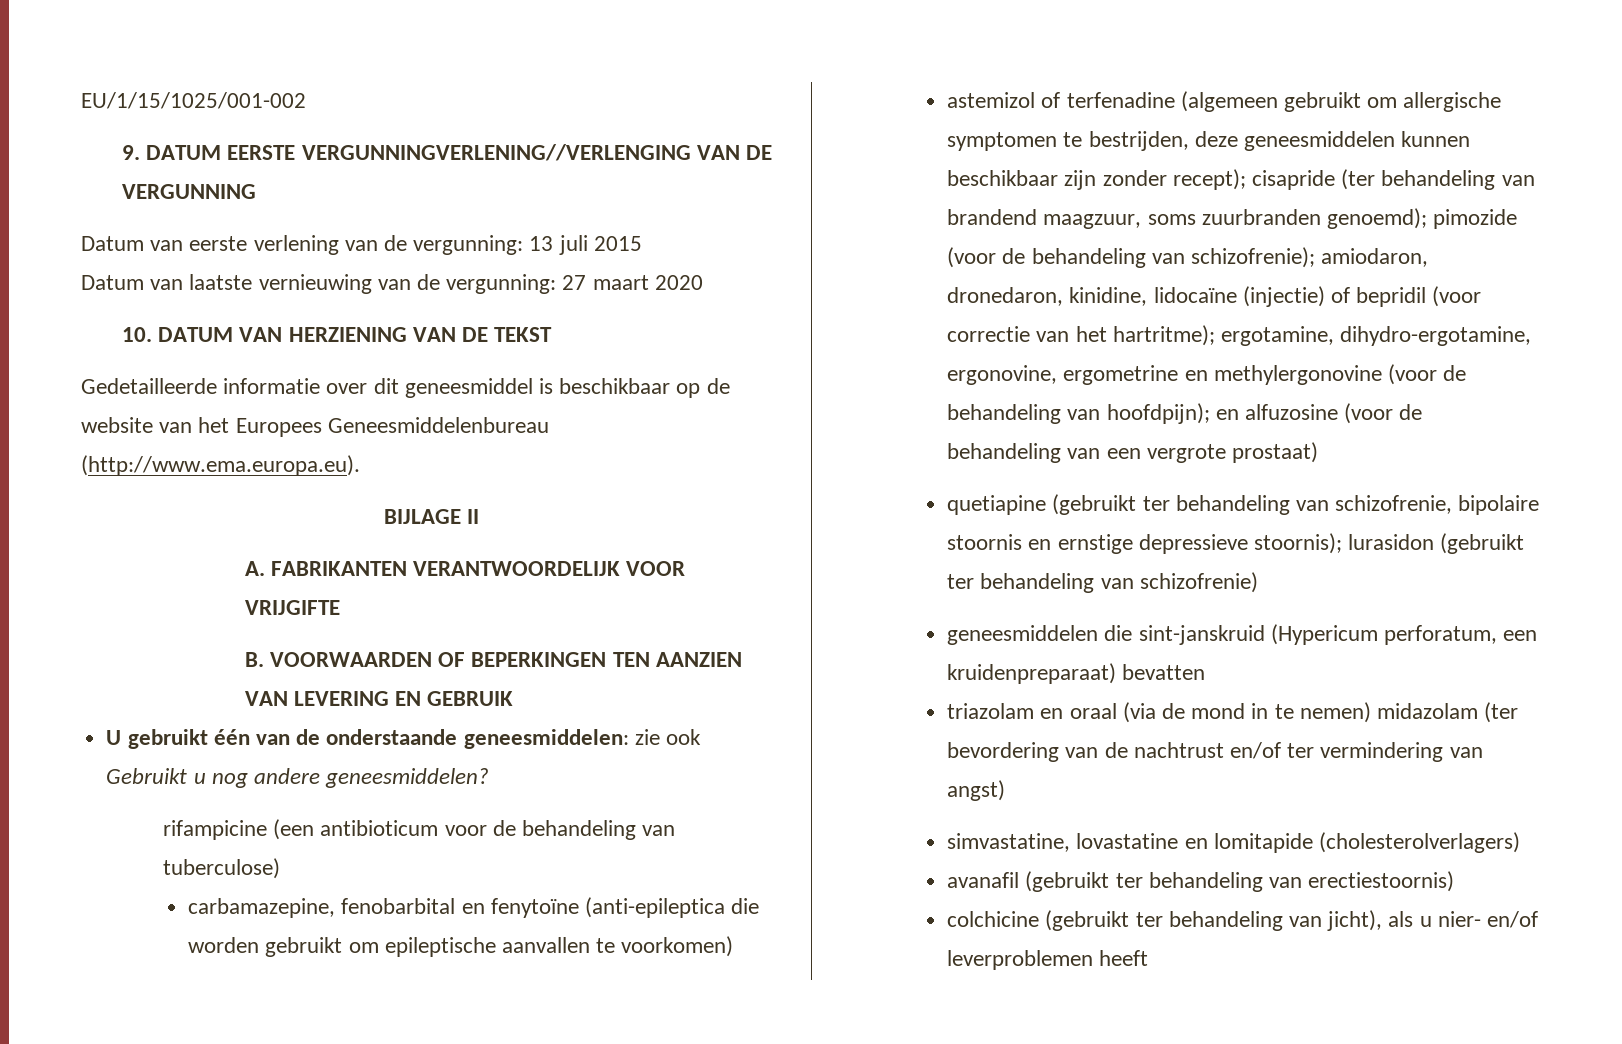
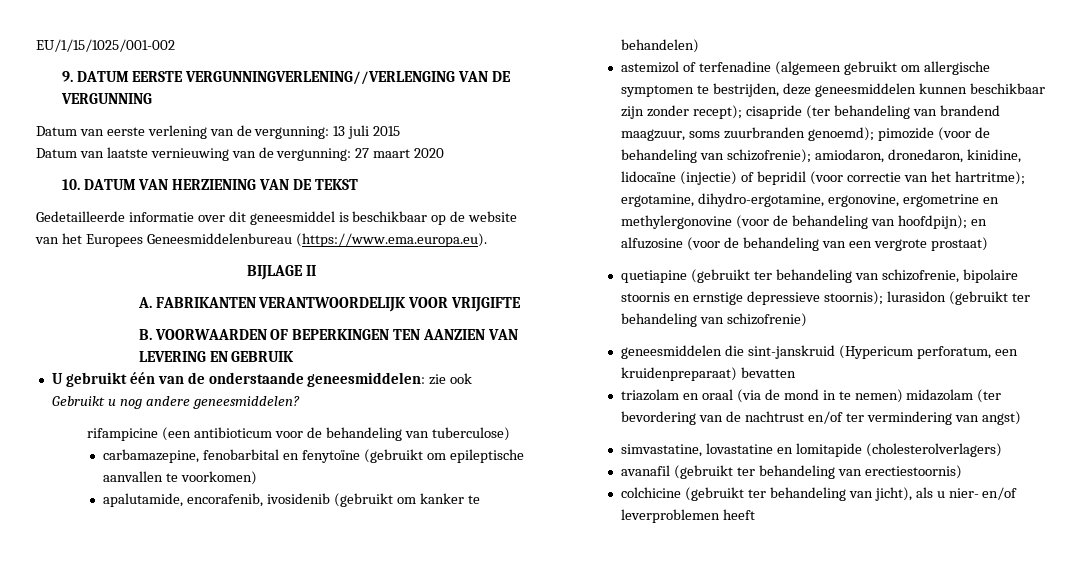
[81,455,360,476] (http://www.ema.europa.eu). -> [295,233,487,247] (https://www.ema.europa.eu).
[585,897,760,918] [188,937,343,957] (anti-epileptica die worden gebruikt -> [363,449,423,463] (gebruikt
(734, 946) none -> [103,493,480,507] [621,39,700,53] // apalutamide, encorafenib, ivosidenib (gebruikt om kanker te behandelen)

